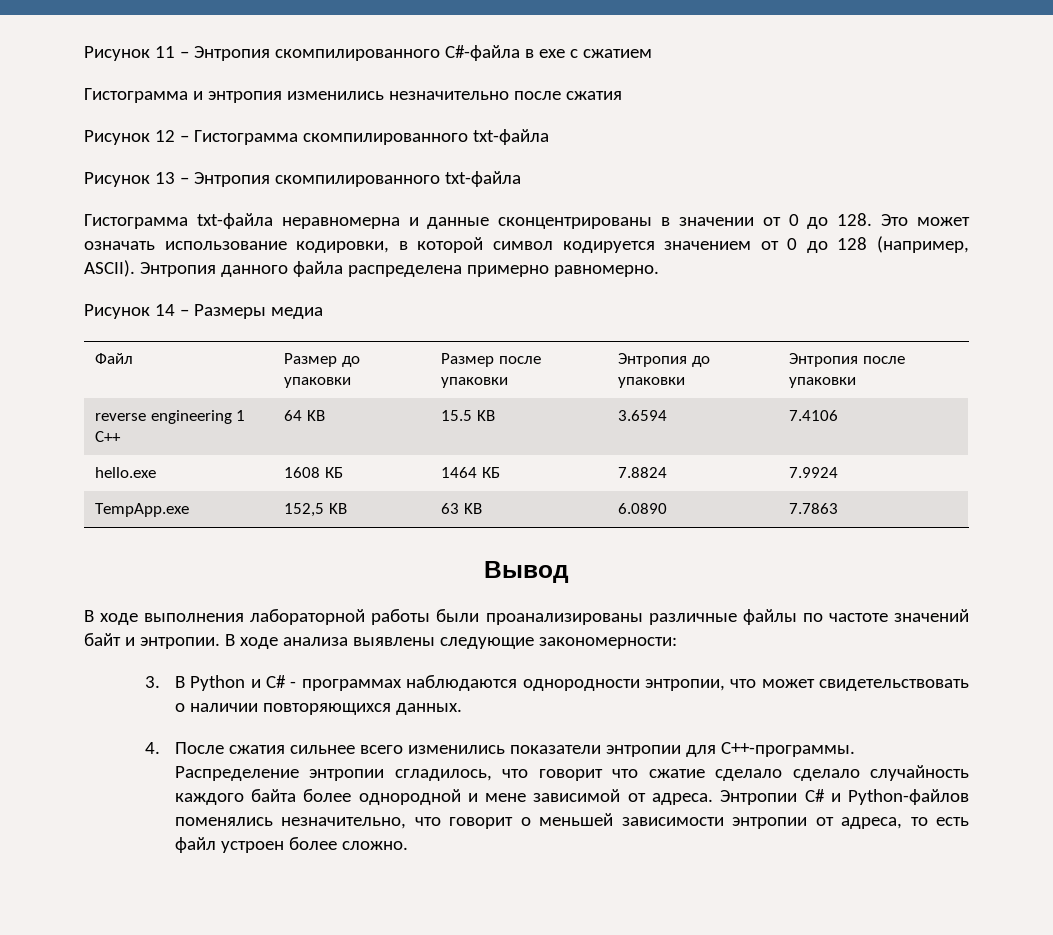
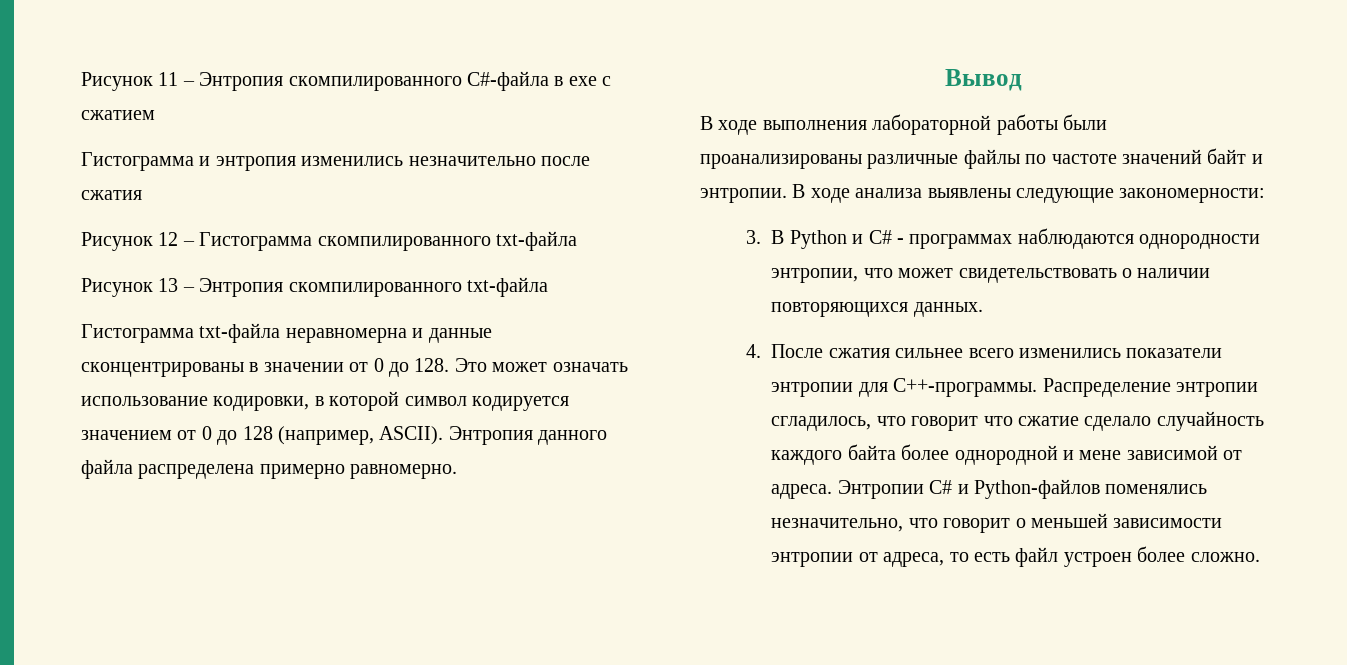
[84,304,323,319] [95,353,134,364] [284,353,360,367] [284,377,352,388] [441,353,541,367] [441,377,509,388] [618,353,710,367] [618,377,686,388] [789,353,905,367] [789,377,857,388] [95,410,246,424] [95,431,122,442] [284,410,325,421] [441,410,495,421] [618,410,668,421] [789,410,839,421] [95,467,157,478] [284,467,343,478] [441,467,500,478] [618,467,668,478] [789,467,839,478] [95,503,190,517] [284,503,347,517] [441,503,482,514] [618,503,668,514] [789,503,839,514] // Рисунок 14 – Размеры медиа // Файл | Размер до упаковки | Размер после упаковки | Энтропия до упаковки | Энтропия после упаковки // reverse engineering 1 C++ | 64 KB | 15.5 KB | 3.6594 | 7.4106 // hello.exe | 1608 КБ | 1464 КБ | 7.8824 | 7.9924 // TempApp.exe | 152,5 KB | 63 KB | 6.0890 | 7.7863 -> (458, 471) none
[792,769,860,781] сделало -> (1152, 423) none

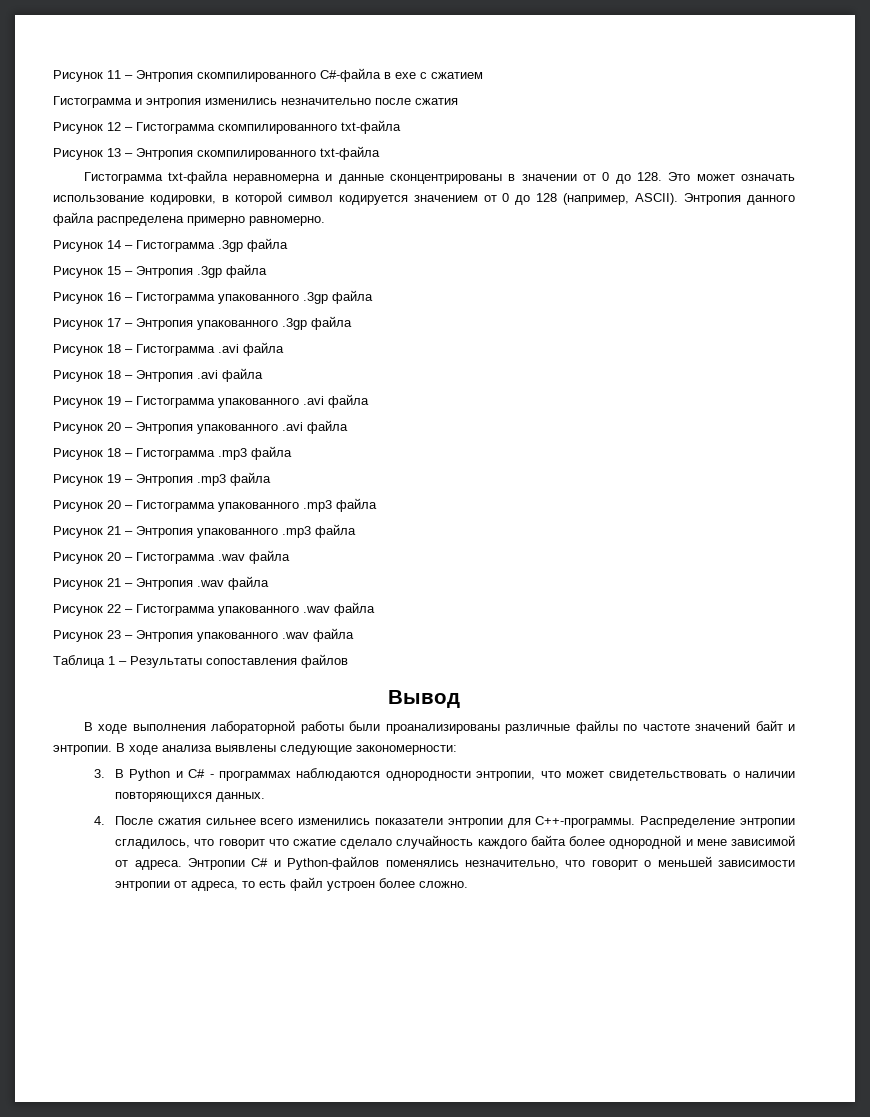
(458, 471) none -> [53,238,288,252] [53,264,267,278] [53,290,373,304] [53,316,352,330] [53,342,284,356] [53,368,263,382] [53,394,369,408] [53,420,348,434] [53,446,292,460] [53,472,271,486] [53,498,377,512] [53,524,356,538] [53,550,290,564] [53,576,269,590] [53,602,375,616] [53,628,354,642] [53,654,348,668] // Рисунок 14 – Гистограмма .3gp файла // Рисунок 15 – Энтропия .3gp файла // Рисунок 16 – Гистограмма упакованного .3gp файла // Рисунок 17 – Энтропия упакованного .3gp файла // Рисунок 18 – Гистограмма .avi файла // Рисунок 18 – Энтропия .avi файла // Рисунок 19 – Гистограмма упакованного .avi файла // Рисунок 20 – Энтропия упакованного .avi файла // Рисунок 18 – Гистограмма .mp3 файла // Рисунок 19 – Энтропия .mp3 файла // Рисунок 20 – Гистограмма упакованного .mp3 файла // Рисунок 21 – Энтропия упакованного .mp3 файла // Рисунок 20 – Гистограмма .wav файла // Рисунок 21 – Энтропия .wav файла // Рисунок 22 – Гистограмма упакованного .wav файла // Рисунок 23 – Энтропия упакованного .wav файла // Таблица 1 – Результаты сопоставления файлов

